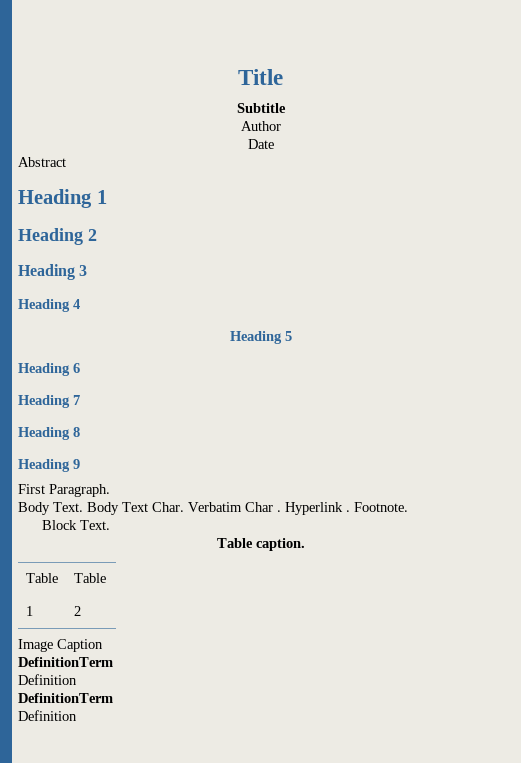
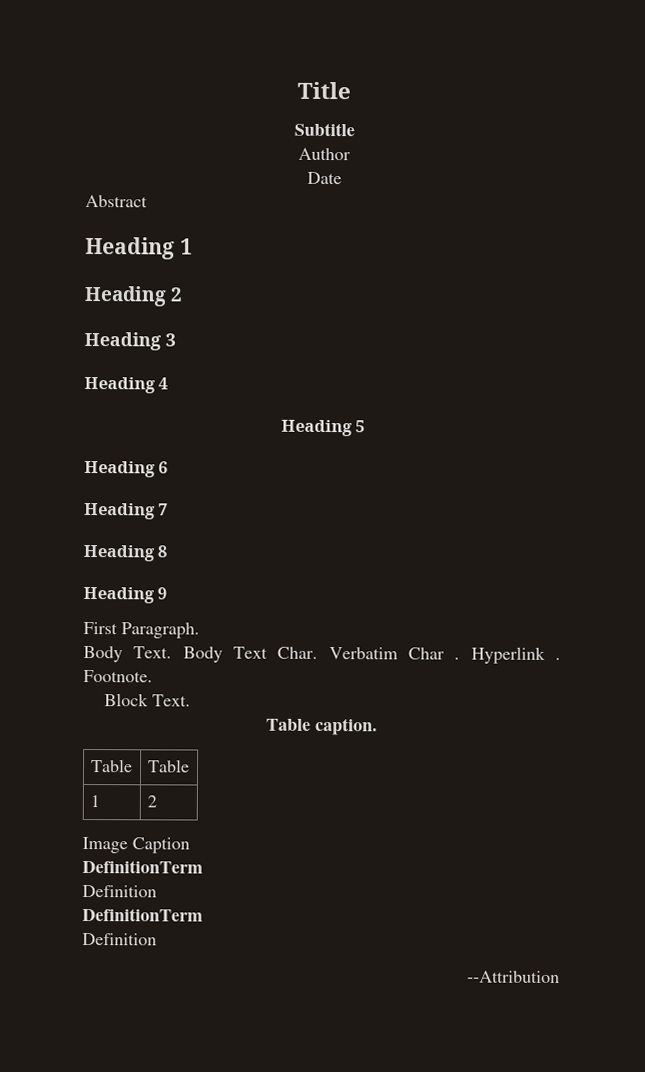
(77, 715) none -> [467,970,560,983] // --Attribution

